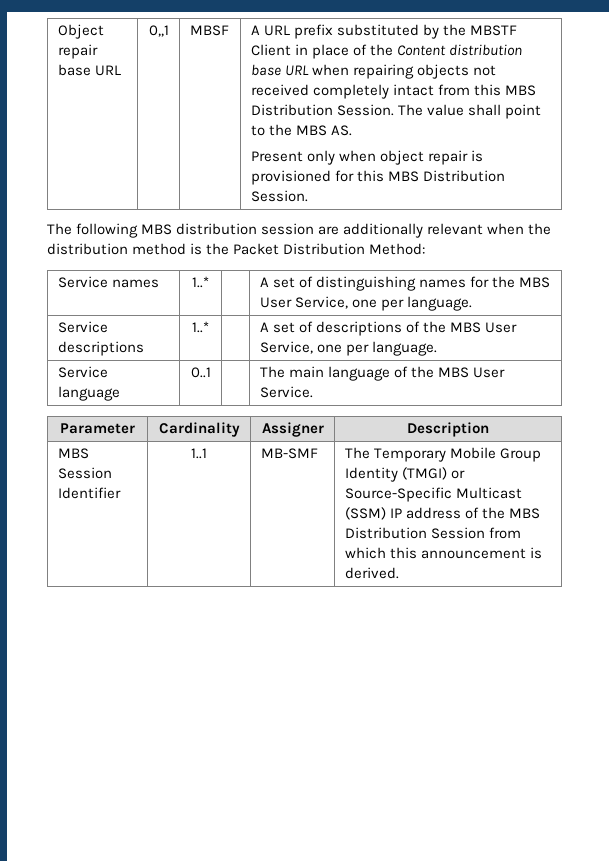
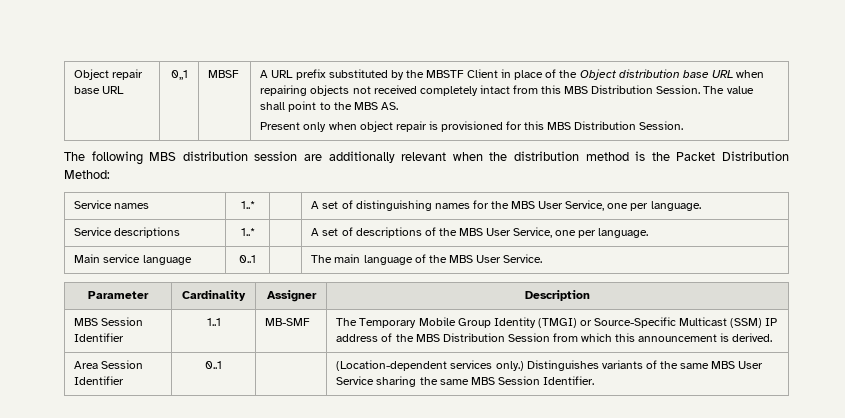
[396,45,446,56] Content -> [579,69,616,80] Object
[57,366,108,378] Service -> [74,254,141,263] Main service
(399, 573) none -> [74,360,144,369] [74,376,125,385] [205,361,222,369] [336,360,764,371] [336,376,594,387] // Area Session Identifier | 0..1 | | (Location-dependent services only.) Distinguishes variants of the same MBS User Service sharing the same MBS Session Identifier.

